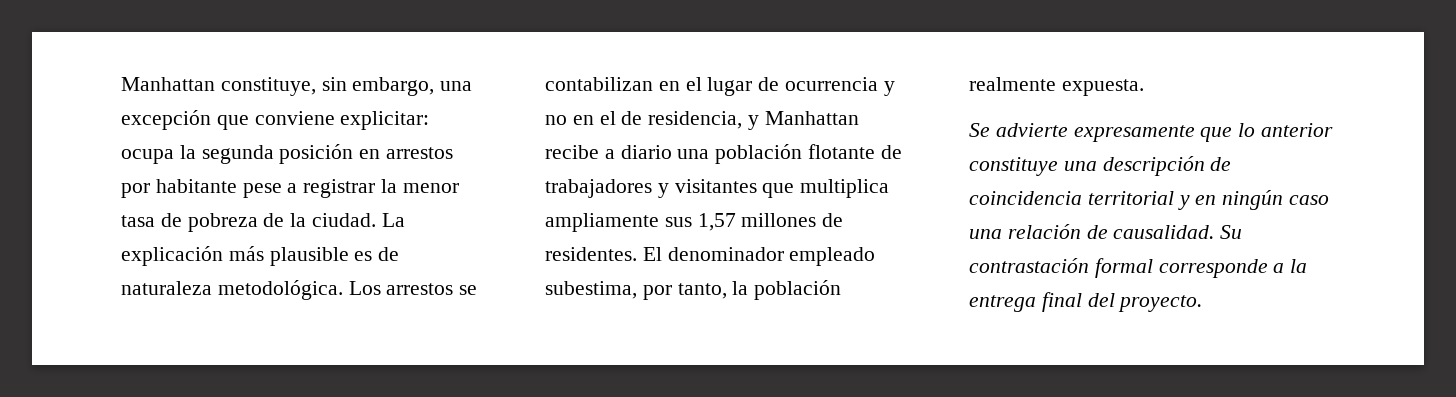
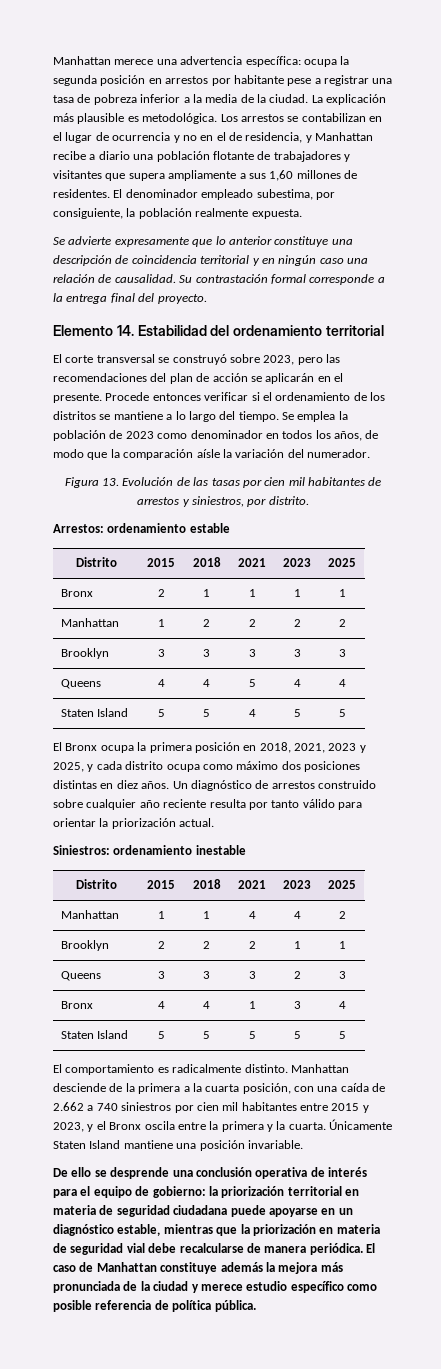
[121,77,473,96] [121,110,430,130] Manhattan constituye, sin embargo, una excepción que conviene explicitar: -> [53,56,301,67] Manhattan merece una advertencia específica:
[381,179,459,193] la menor -> [372,78,393,84] una
(258, 222) none -> [140,94,238,103] inferior a la media
[378,247,400,261] [121,281,212,295] de naturaleza -> (139, 119) none
[800,179,890,198] [545,213,736,232] multiplica ampliamente sus 1,57 -> [128,170,294,181] supera ampliamente a sus 1,60
[677,283,727,299] tanto, -> [53,208,123,219] consiguiente,
(1203, 303) none -> [53,325,384,336] [53,354,340,365] [53,373,343,384] [53,392,385,403] [53,411,348,422] [53,430,379,441] [53,449,370,460] [64,477,382,488] [137,496,309,507] [53,523,230,533] [75,557,117,567] [147,558,175,567] [192,557,221,567] [238,558,266,567] [283,558,311,567] [328,558,356,567] [61,589,94,597] [157,589,165,597] [203,589,210,597] [248,589,256,597] [293,589,301,597] [338,589,346,597] [61,618,120,627] [157,619,165,627] [203,619,210,627] [248,619,256,627] [293,619,301,627] [338,619,346,627] [61,648,110,659] [157,649,165,657] [203,649,210,657] [248,649,256,657] [293,649,301,657] [338,649,346,657] [61,679,102,689] [157,679,165,687] [203,679,210,687] [248,679,256,687] [293,679,301,687] [338,679,346,687] [61,708,129,717] [157,709,165,717] [203,709,210,717] [248,709,256,717] [293,709,301,717] [338,709,346,717] [53,742,366,753] [53,761,360,772] [53,780,376,791] [53,799,362,810] [53,818,215,829] [53,845,246,855] [75,879,117,889] [147,880,175,889] [192,879,221,889] [238,880,266,889] [283,880,311,889] [328,880,356,889] [61,910,120,919] [157,911,165,919] [203,911,210,919] [248,911,256,919] [293,911,301,919] [338,911,346,919] [61,940,110,951] [157,941,165,949] [203,941,210,949] [248,941,256,949] [293,941,301,949] [338,941,346,949] [61,971,102,981] [157,971,165,979] [203,971,210,979] [248,971,256,979] [293,971,301,979] [338,971,346,979] [61,1001,94,1009] [157,1001,165,1009] [203,1001,210,1009] [248,1001,256,1009] [293,1001,301,1009] [338,1001,346,1009] [61,1030,129,1039] [157,1031,165,1039] [203,1031,210,1039] [248,1031,256,1039] [293,1031,301,1039] [338,1031,346,1039] [53,1064,349,1075] [53,1083,386,1094] [53,1102,369,1113] [53,1119,393,1132] [53,1140,303,1151] [53,1167,367,1179] [53,1186,359,1198] [53,1205,353,1217] [53,1224,380,1236] [53,1243,375,1255] [53,1262,343,1274] [53,1281,377,1293] [53,1300,256,1312] // Elemento 14. Estabilidad del ordenamiento territorial // El corte transversal se construyó sobre 2023, pero las recomendaciones del plan de acción se aplicarán en el presente. Procede entonces verificar si el ordenamiento de los distritos se mantiene a lo largo del tiempo. Se emplea la población de 2023 como denominador en todos los años, de modo que la comparación aísle la variación del numerador. // Figura 13. Evolución de las tasas por cien mil habitantes de arrestos y siniestros, por distrito. // Arrestos: ordenamiento estable // Distrito | 2015 | 2018 | 2021 | 2023 | 2025 // Bronx | 2 | 1 | 1 | 1 | 1 // Manhattan | 1 | 2 | 2 | 2 | 2 // Brooklyn | 3 | 3 | 3 | 3 | 3 // Queens | 4 | 4 | 5 | 4 | 4 // Staten Island | 5 | 5 | 4 | 5 | 5 // El Bronx ocupa la primera posición en 2018, 2021, 2023 y 2025, y cada distrito ocupa como máximo dos posiciones distintas en diez años. Un diagnóstico de arrestos construido sobre cualquier año reciente resulta por tanto válido para orientar la priorización actual. // Siniestros: ordenamiento inestable // Distrito | 2015 | 2018 | 2021 | 2023 | 2025 // Manhattan | 1 | 1 | 4 | 4 | 2 // Brooklyn | 2 | 2 | 2 | 1 | 1 // Queens | 3 | 3 | 3 | 2 | 3 // Bronx | 4 | 4 | 1 | 3 | 4 // Staten Island | 5 | 5 | 5 | 5 | 5 // El comportamiento es radicalmente distinto. Manhattan desciende de la primera a la cuarta posición, con una caída de 2.662 a 740 siniestros por cien mil habitantes entre 2015 y 2023, y el Bronx oscila entre la primera y la cuarta. Únicamente Staten Island mantiene una posición invariable. // De ello se desprende una conclusión operativa de interés para el equipo de gobierno: la priorización territorial en materia de seguridad ciudadana puede apoyarse en un diagnóstico estable, mientras que la priorización en materia de seguridad vial debe recalcularse de manera periódica. El caso de Manhattan constituye además la mejora más pronunciada de la ciudad y merece estudio específico como posible referencia de política pública.

